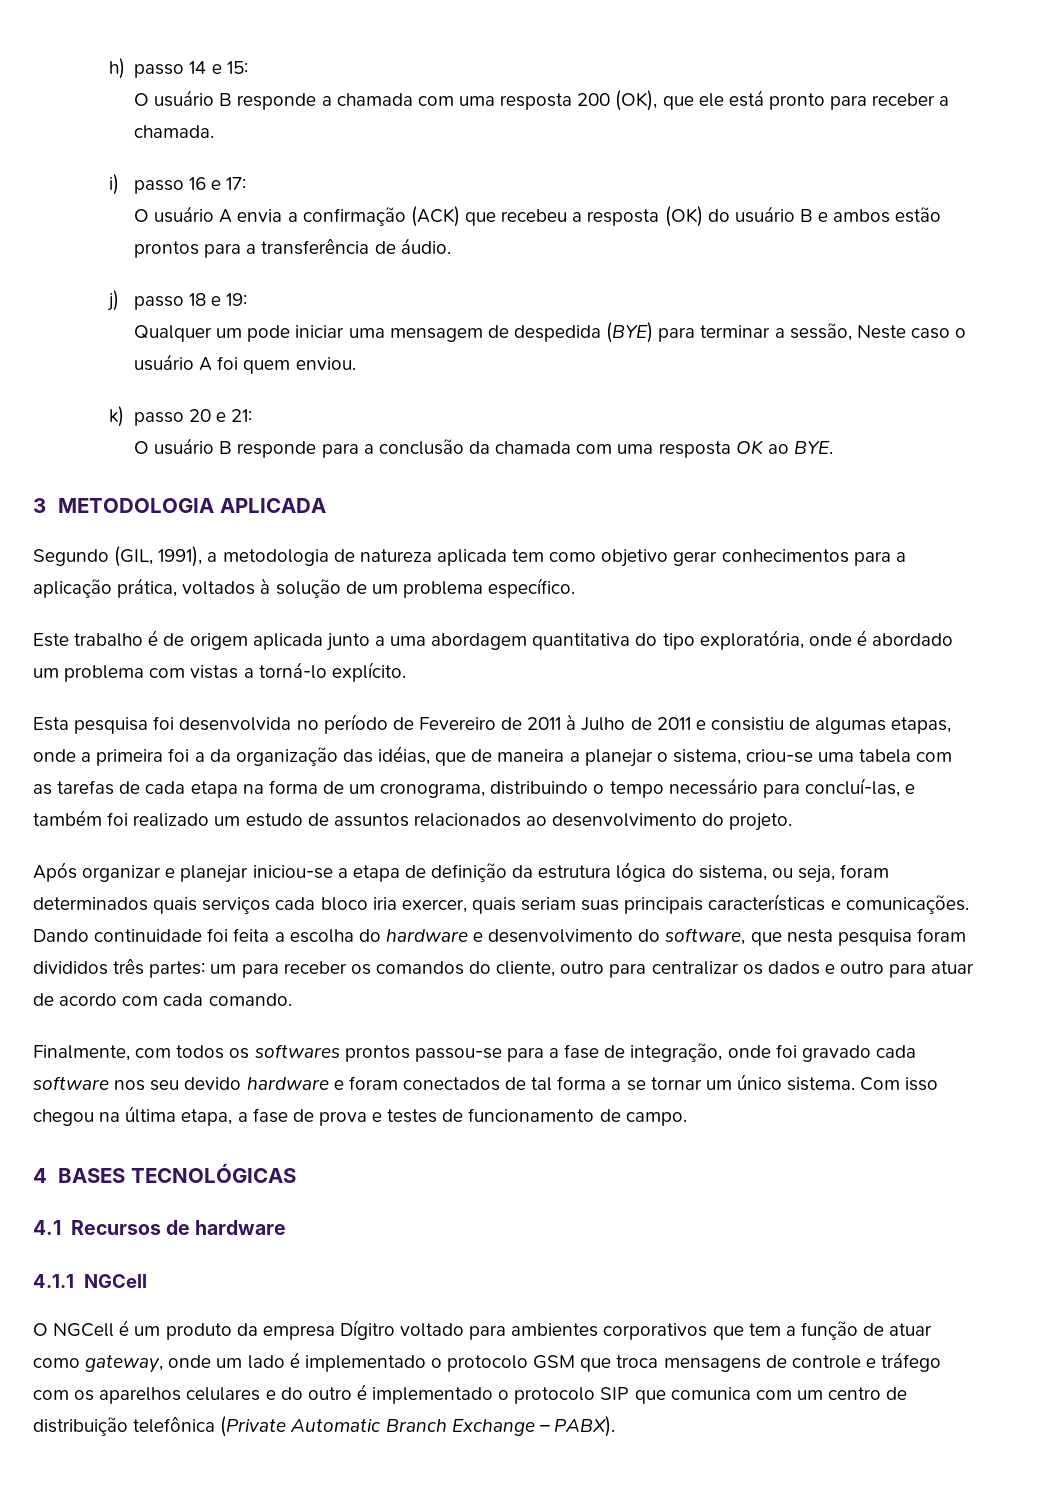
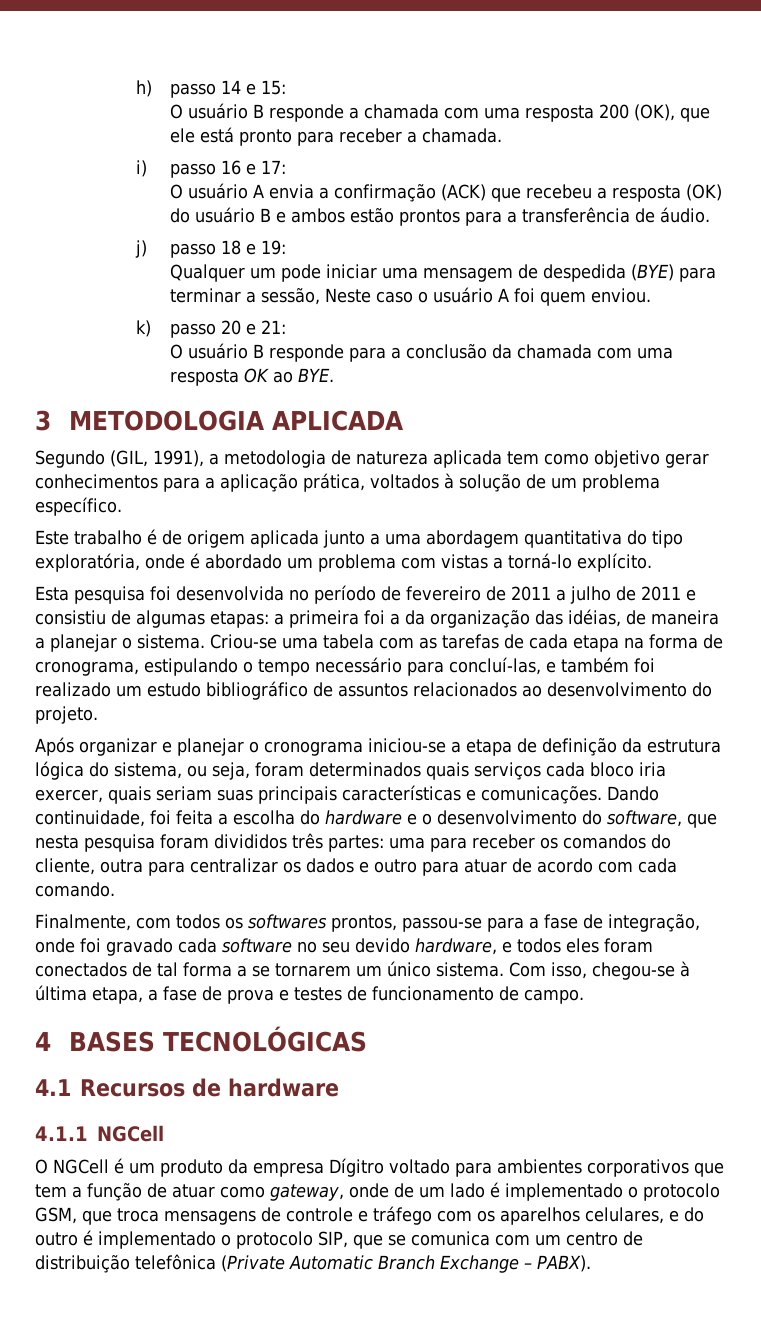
[418,714,626,731] Fevereiro de 2011 à Julho -> [406,586,611,604] fevereiro de 2011 a julho
[891,717,952,734] [33,749,76,762] etapas, onde -> [210,611,269,628] etapas:
[435,752,467,766] que -> (621, 618) none
[672,749,814,765] sistema, criou-se -> [137,634,277,649] sistema. Criou-se
[349,781,589,798] um cronograma, distribuindo -> [35,658,238,676] cronograma, estipulando
(303, 820) none -> [206,681,308,700] bibliográfico
(249, 874) none -> [249,741,363,756] o cronograma
[94,929,203,942] continuidade -> [35,810,145,827] continuidade,
(484, 937) none -> [422,813,432,825] o
[210,964,237,974] um -> [389,837,425,849] uma
[560,961,605,974] outro -> [100,859,143,873] outra
[344,1045,410,1062] prontos -> [330,915,397,932] prontos,
[114,1080,146,1091] nos -> [297,941,317,953] no
[246,1077,344,1090] hardware e -> [415,938,599,955] hardware, e todos eles
[650,1077,702,1090] tornar -> [275,963,351,977] tornarem
[905,1077,939,1091] [33,1109,121,1126] isso chegou na -> [551,961,690,980] isso, chegou-se à
(212, 1361) none -> [394,1183,414,1198] de
[533,1355,576,1369] GSM -> [35,1207,77,1224] GSM,
[186,1387,261,1401] celulares -> [585,1207,664,1224] celulares,
[600,1387,666,1404] SIP que -> [318,1231,406,1249] SIP, que se

